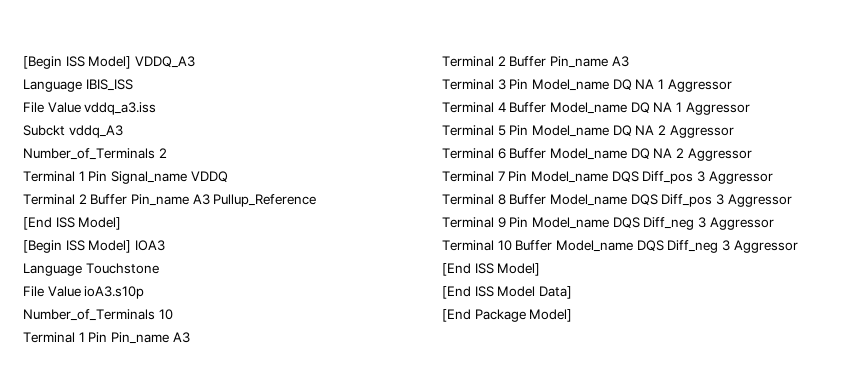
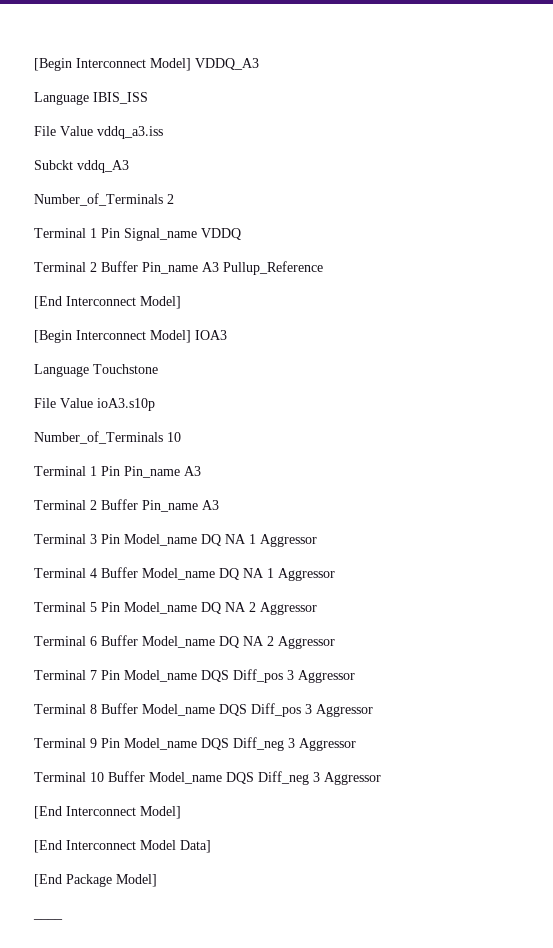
[23,56,85,69] [Begin ISS -> [34,58,146,71] [Begin Interconnect
[55,217,75,228] ISS -> [66,296,136,306] Interconnect
[65,240,85,251] ISS -> [76,330,146,340] Interconnect
[474,263,494,274] ISS -> [66,806,136,816] Interconnect
[474,286,494,297] ISS -> [66,840,136,850] Interconnect
(573, 315) none -> [33,918,63,920] // ____

